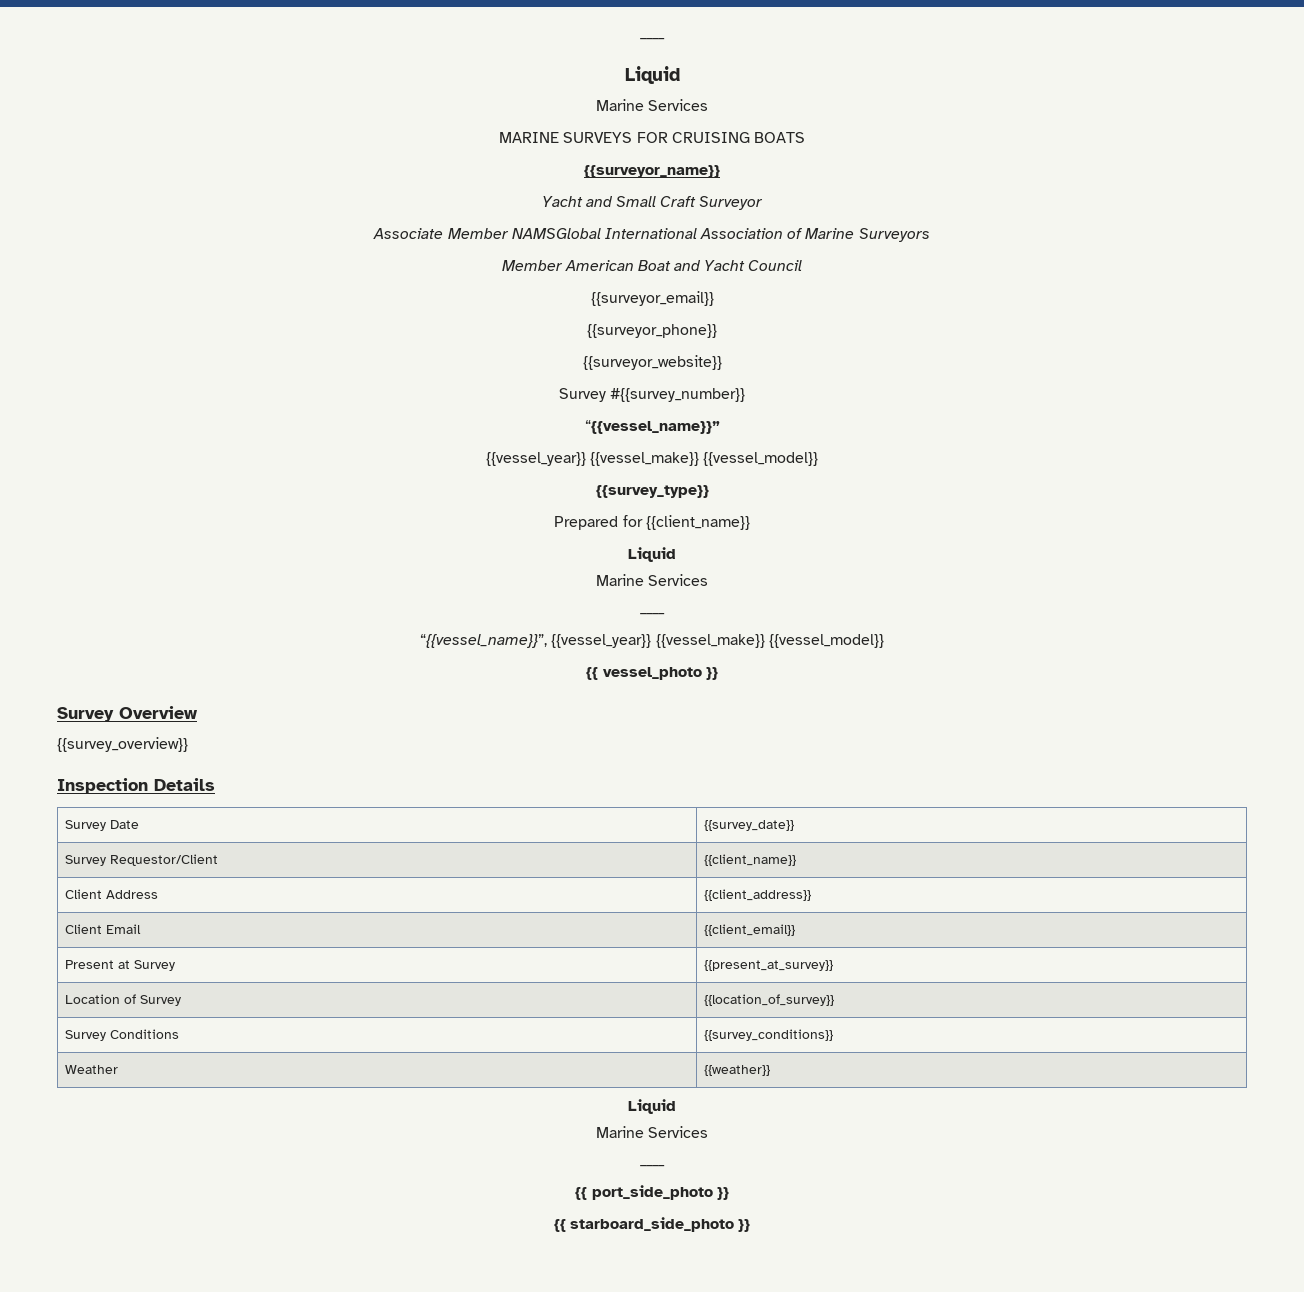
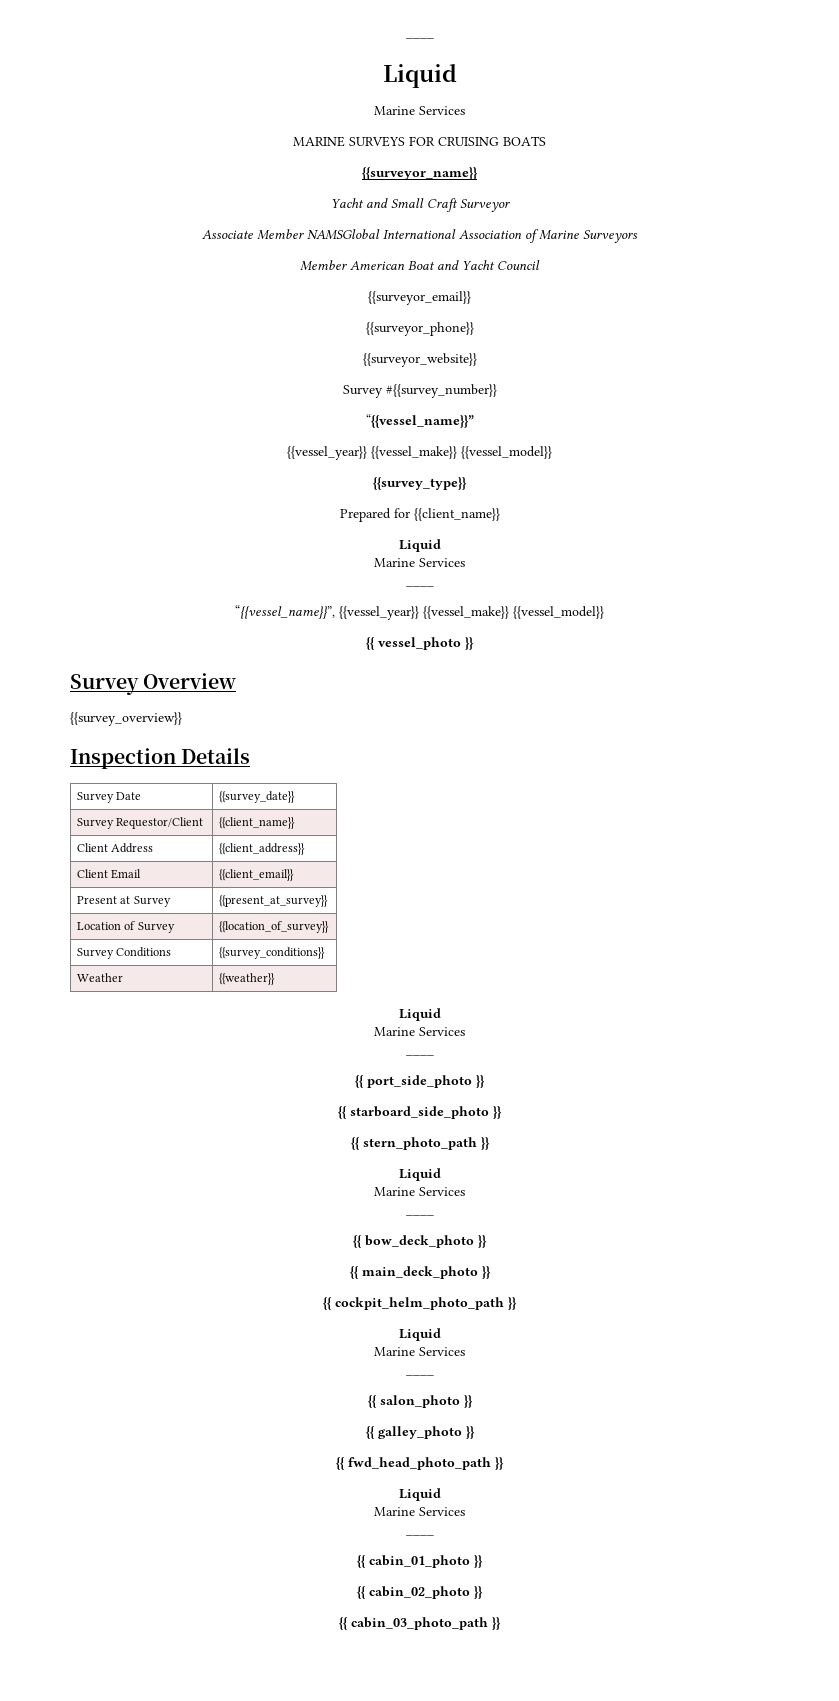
(751, 1225) none -> [350,1137,490,1150] [398,1168,441,1181] [374,1187,465,1196] [405,1214,434,1216] [353,1235,487,1248] [349,1266,491,1279] [323,1297,517,1310] [398,1328,441,1341] [374,1347,465,1356] [405,1374,434,1376] [367,1395,473,1408] [365,1426,475,1439] [336,1457,504,1470] [398,1488,441,1501] [374,1507,465,1516] [405,1534,434,1536] [357,1555,483,1568] [357,1586,483,1599] [339,1617,501,1630] // {{ stern_photo_path }} // Liquid // Marine Services // ____ // {{ bow_deck_photo }} // {{ main_deck_photo }} // {{ cockpit_helm_photo_path }} // Liquid // Marine Services // ____ // {{ salon_photo }} // {{ galley_photo }} // {{ fwd_head_photo_path }} // Liquid // Marine Services // ____ // {{ cabin_01_photo }} // {{ cabin_02_photo }} // {{ cabin_03_photo_path }}

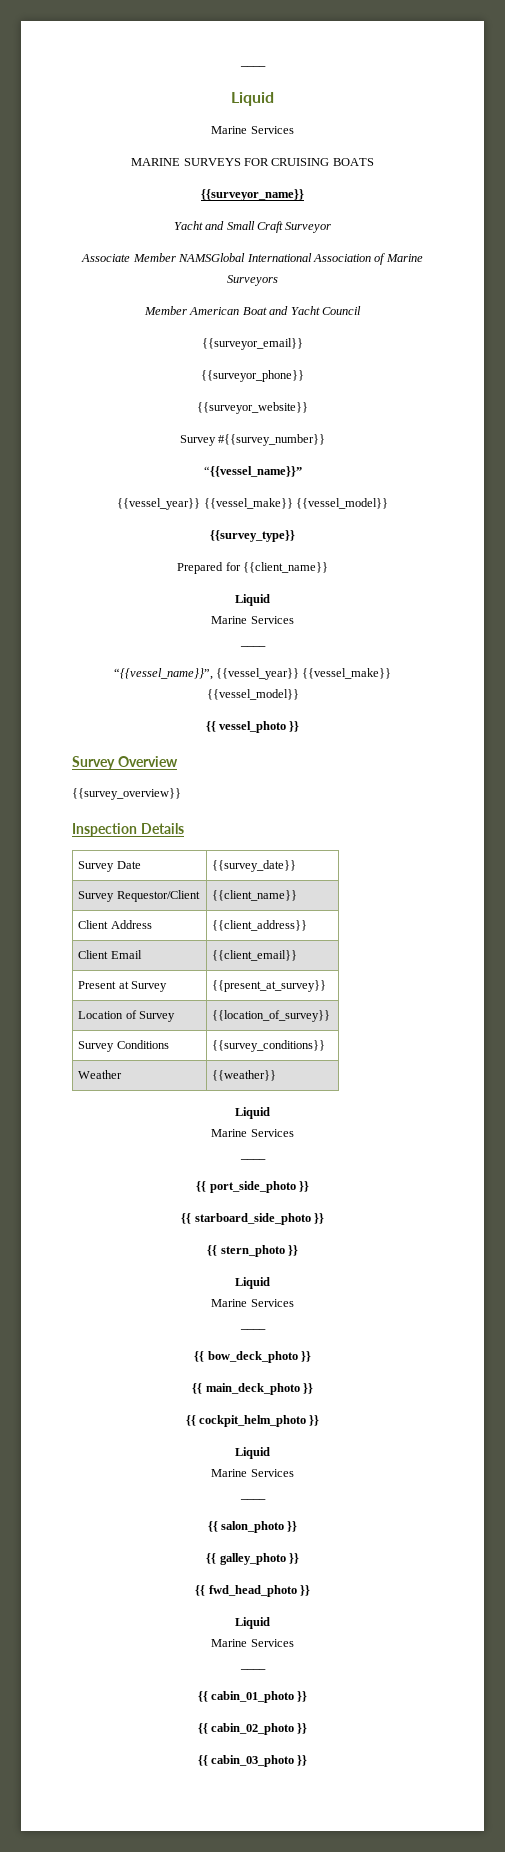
[362,1137,477,1150] stern_photo_path -> [220,1245,285,1257] stern_photo
[335,1297,504,1310] cockpit_helm_photo_path -> [199,1415,306,1427] cockpit_helm_photo
[348,1457,491,1470] fwd_head_photo_path -> [208,1585,297,1597] fwd_head_photo
[351,1617,488,1630] cabin_03_photo_path -> [211,1755,294,1767] cabin_03_photo

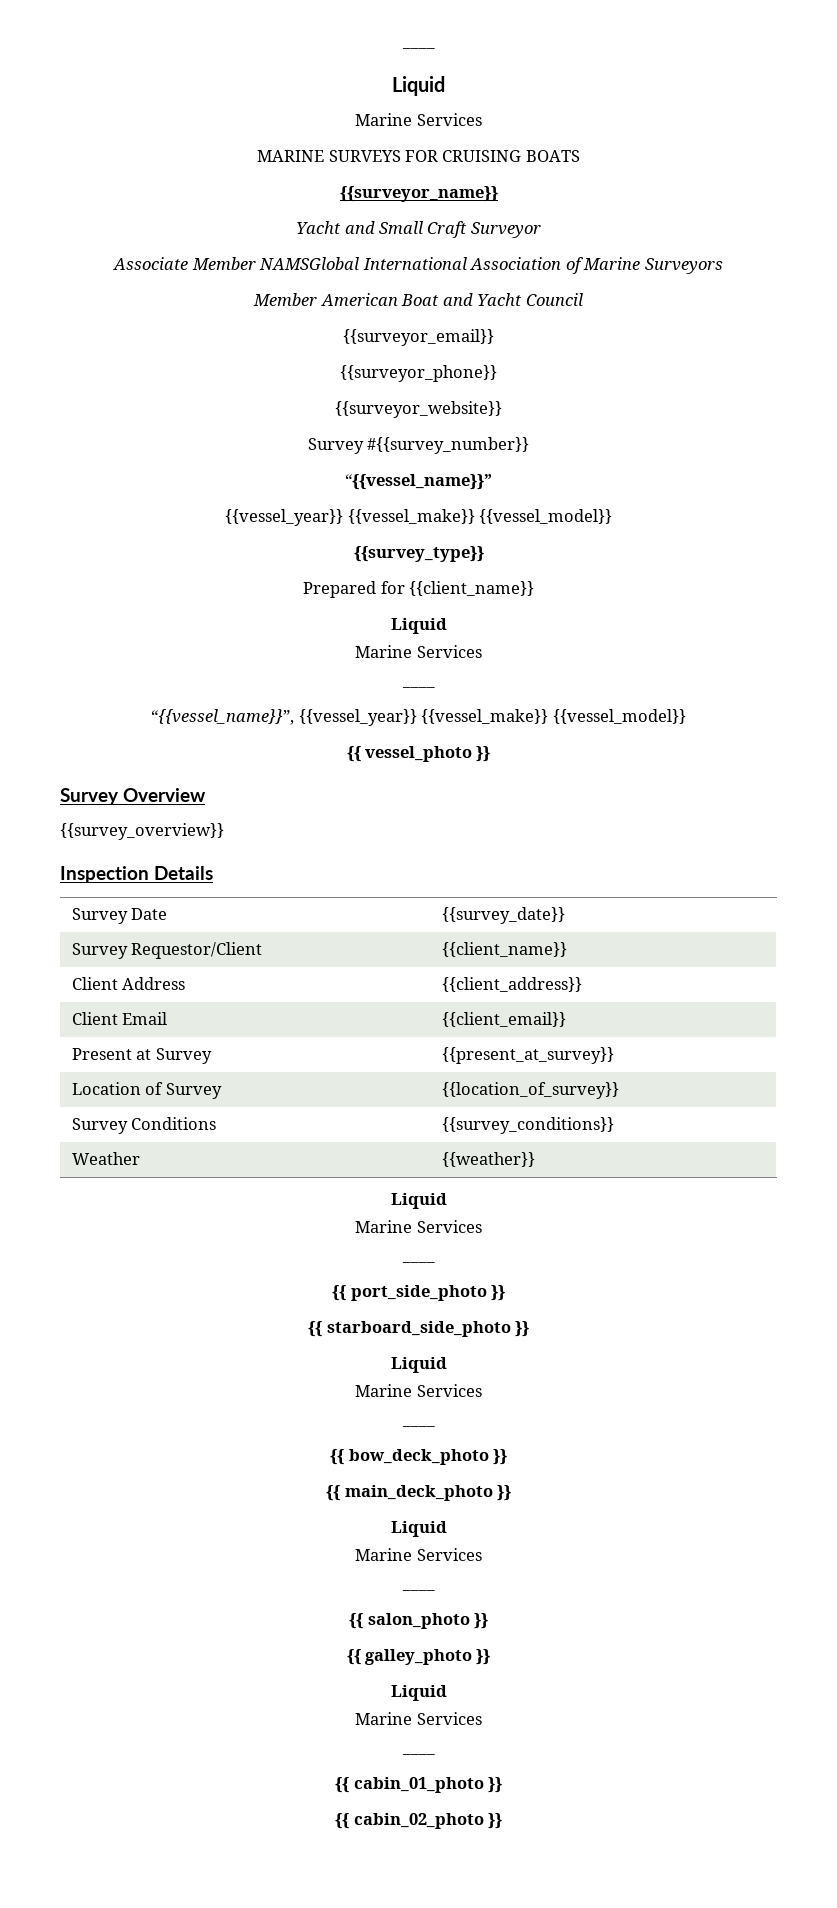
[207,1245,298,1257] // {{ stern_photo }} -> (529, 1329) none
[185,1415,320,1427] // {{ cockpit_helm_photo }} -> (511, 1493) none
[195,1585,310,1597] // {{ fwd_head_photo }} -> (491, 1657) none
[197,1755,308,1767] // {{ cabin_03_photo }} -> (502, 1821) none

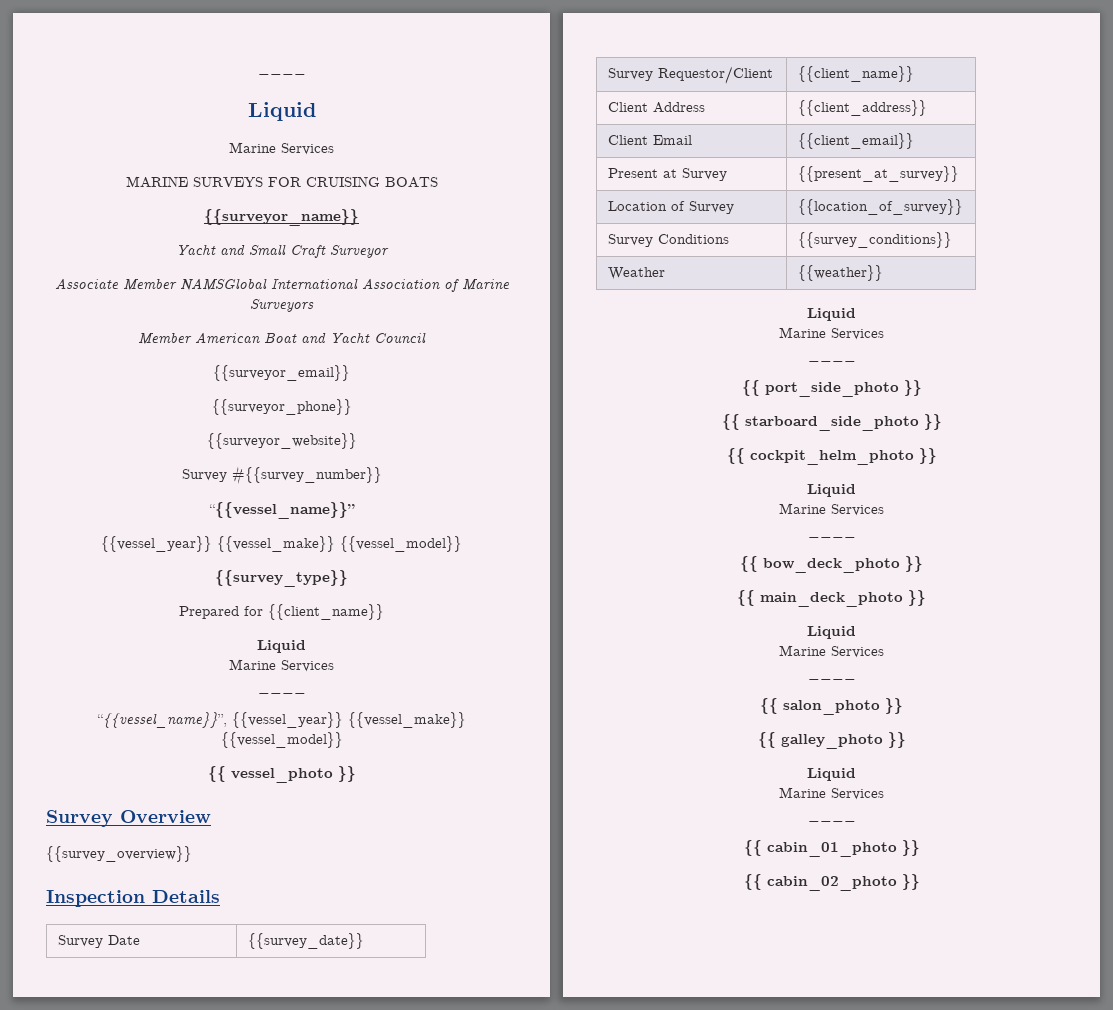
(529, 1329) none -> [726,448,937,465] // {{ cockpit_helm_photo }}

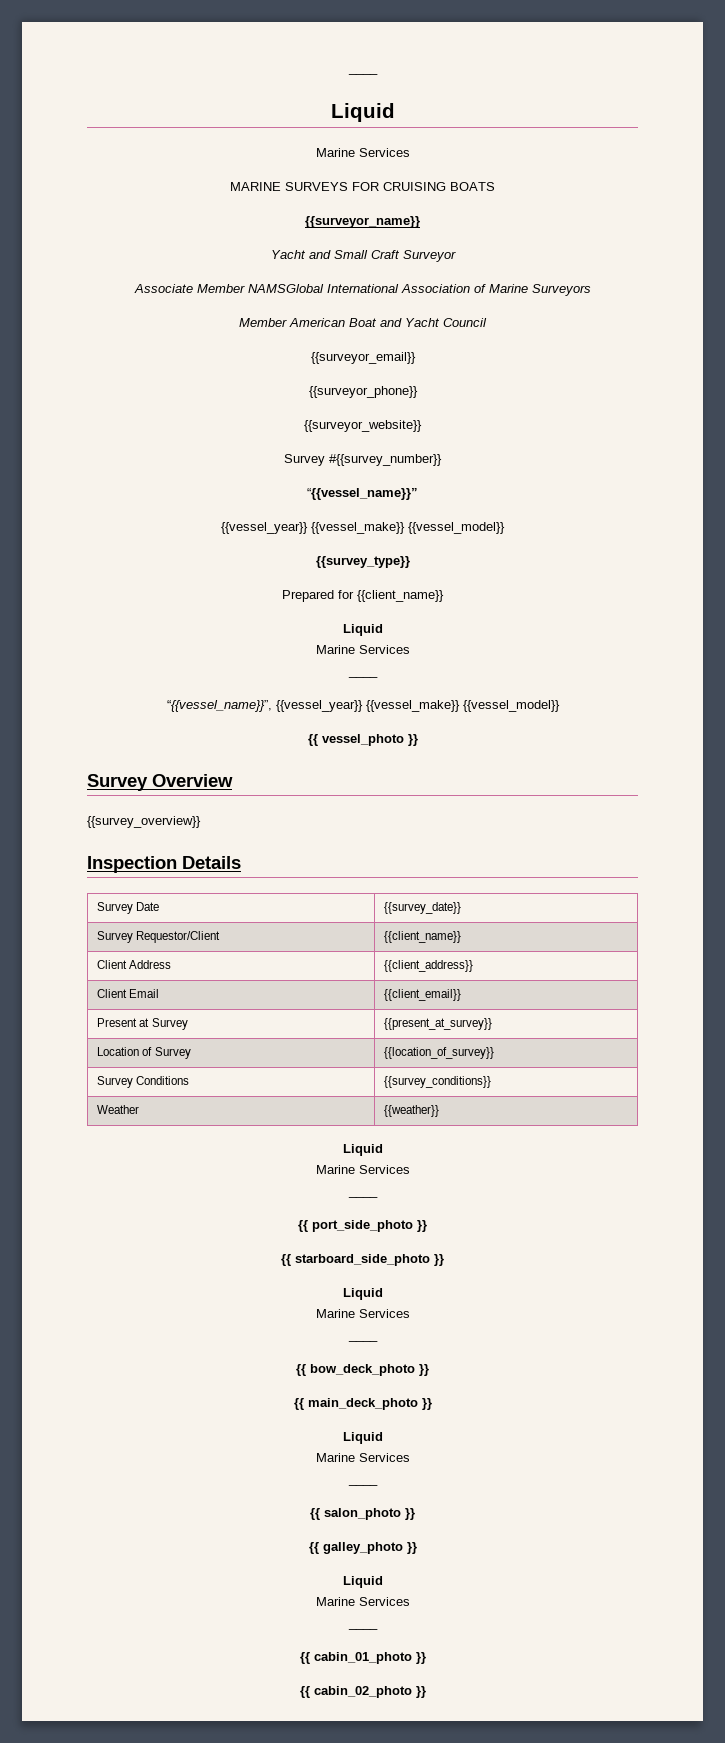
[726,448,937,465] // {{ cockpit_helm_photo }} -> (444, 1260) none

